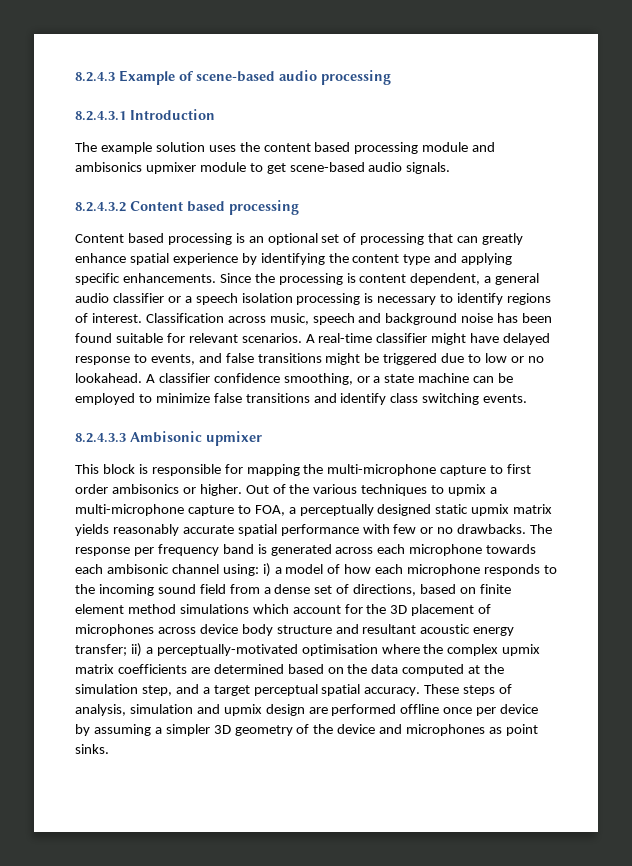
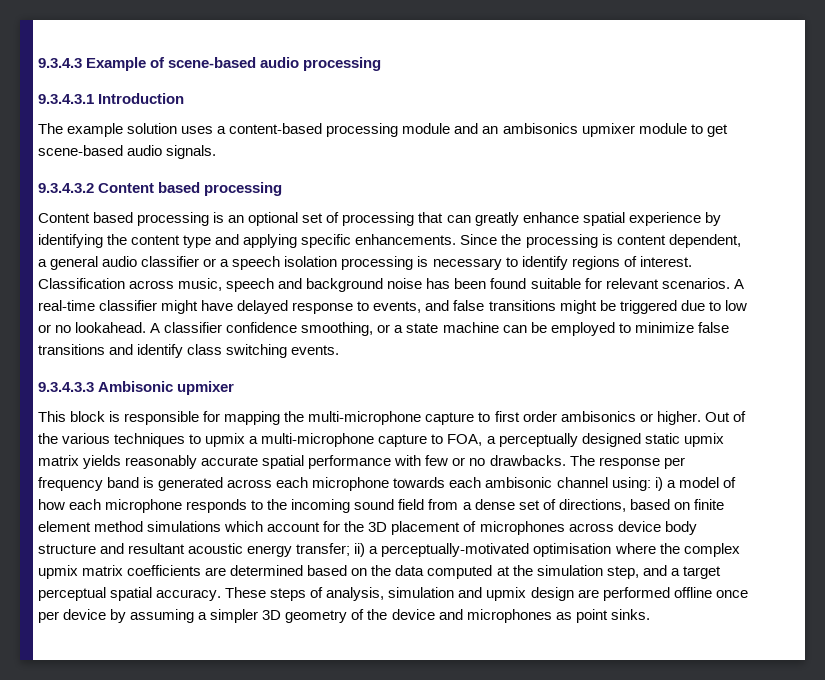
[75,72,115,82] 8.2.4.3 -> [38,58,82,68] 9.3.4.3
[75,111,126,121] 8.2.4.3.1 -> [38,94,94,104] 9.3.4.3.1
[239,142,351,152] the content based -> [217,123,323,134] a content-based
(496, 147) none -> [482,126,499,134] an
[75,202,126,212] 8.2.4.3.2 -> [38,183,94,193] 9.3.4.3.2
[75,433,126,443] 8.2.4.3.3 -> [38,382,94,392] 9.3.4.3.3

